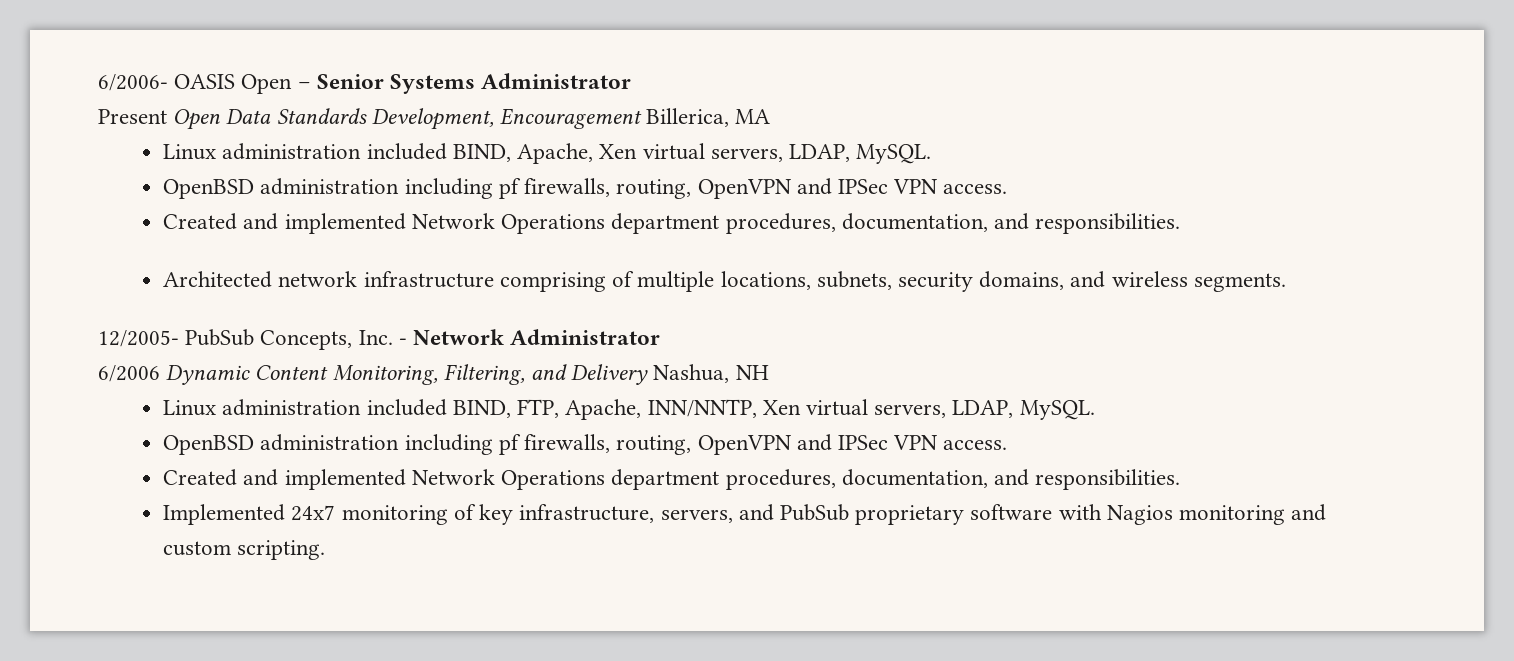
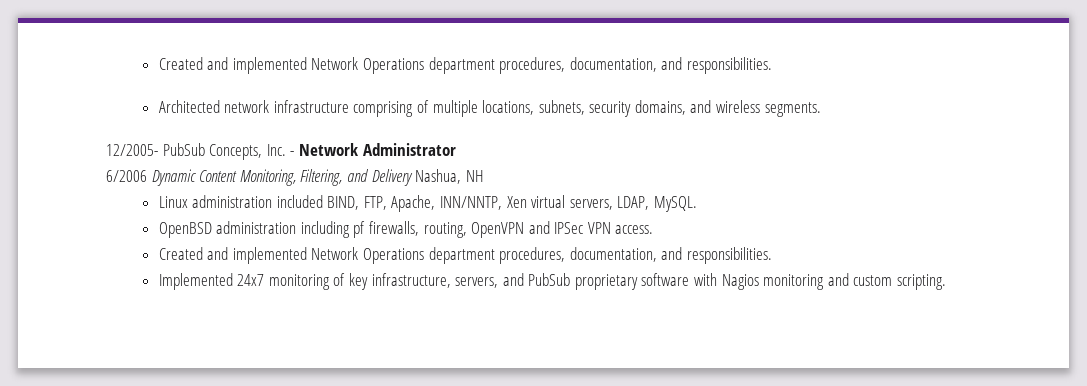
[98,73,632,94] [98,108,771,130] [163,143,932,164] [163,178,1008,199] 6/2006- OASIS Open – Senior Systems Administrator // Present Open Data Standards Development, Encouragement Billerica, MA // Linux administration included BIND, Apache, Xen virtual servers, LDAP, MySQL. // OpenBSD administration including pf firewalls, routing, OpenVPN and IPSec VPN access. // -> (158, 63) none

